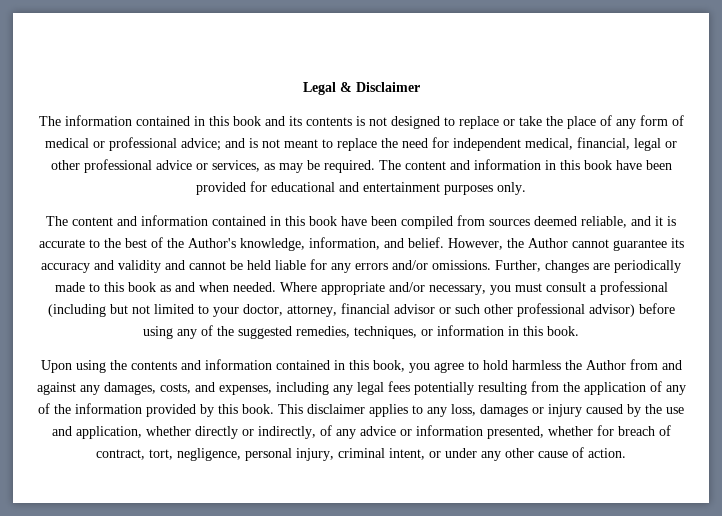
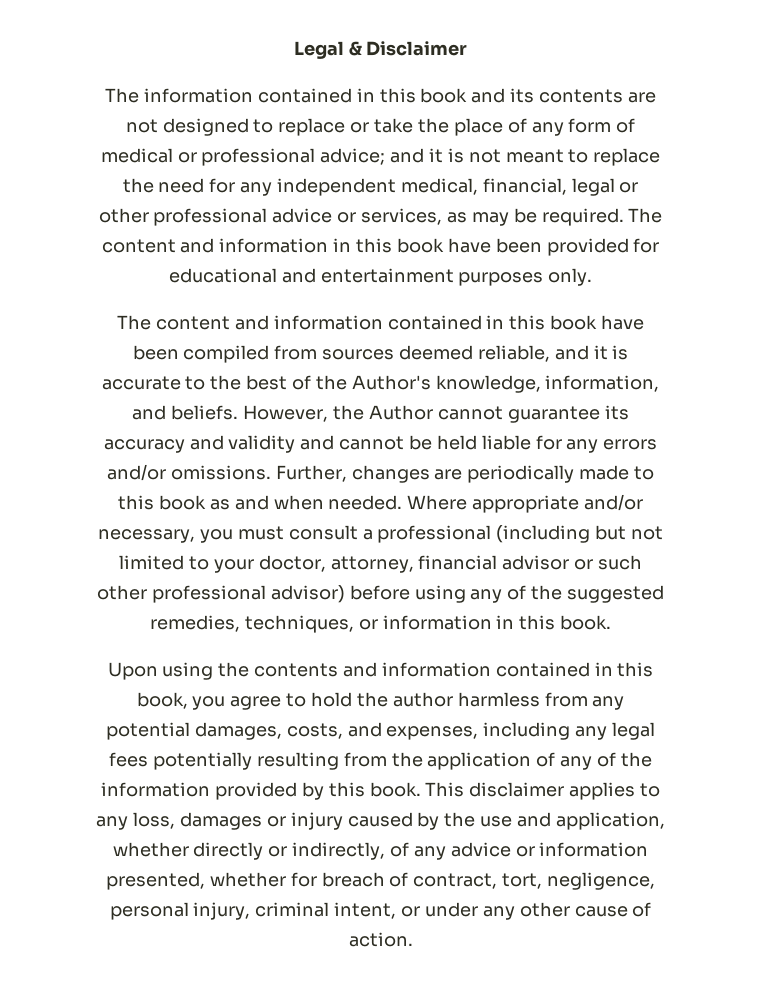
[355,116,365,126] is -> [627,92,656,103] are
(245, 143) none -> [429,148,443,163] it
(449, 142) none -> [240,182,273,196] any
[407,237,444,248] belief. -> [171,405,239,420] beliefs.
[511,359,682,370] [36,382,100,395] harmless the Author from and against any -> [356,692,625,710] [105,722,190,740] the author harmless from any potential

